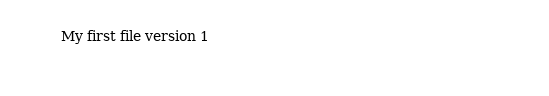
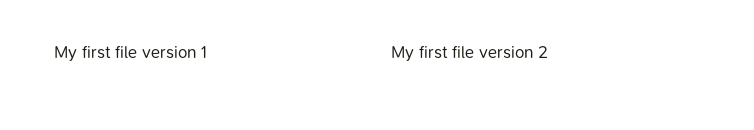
(209, 36) none -> [391,45,549,62] // My first file version 2

